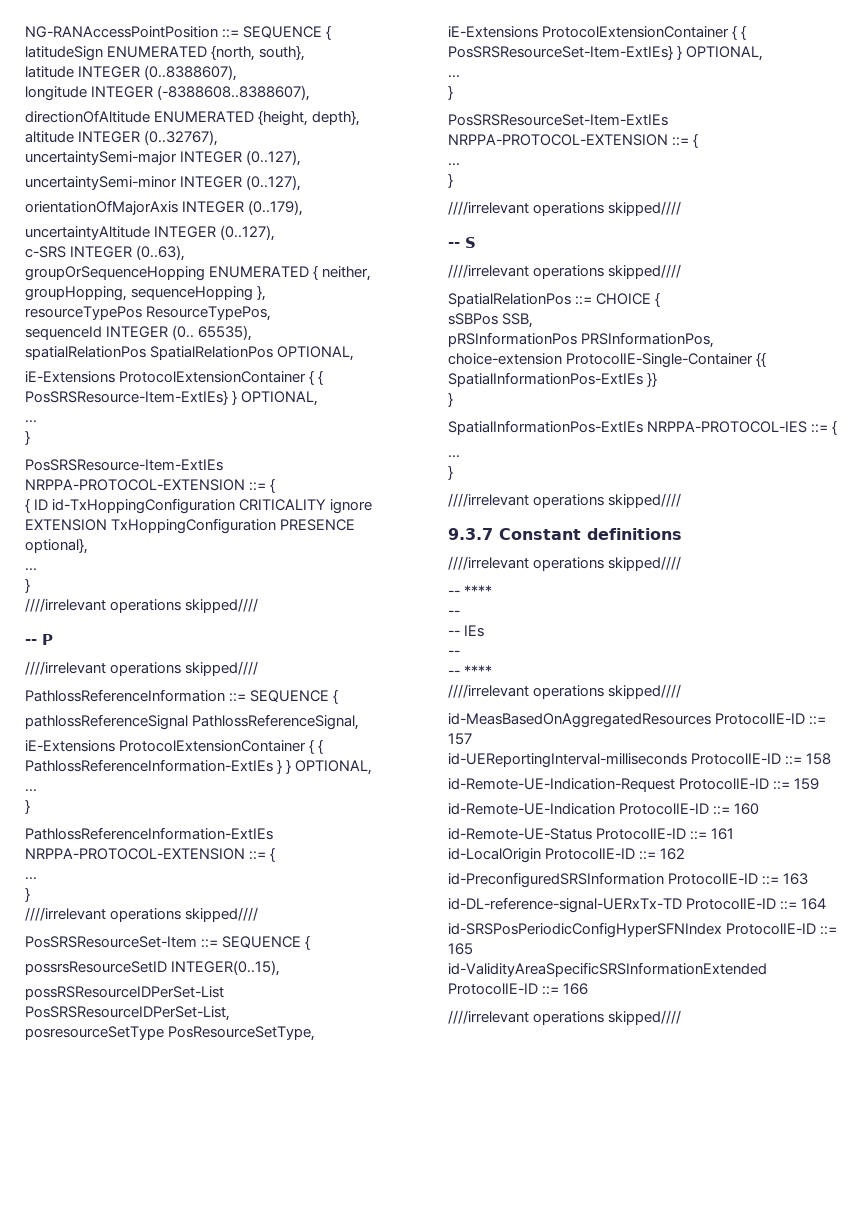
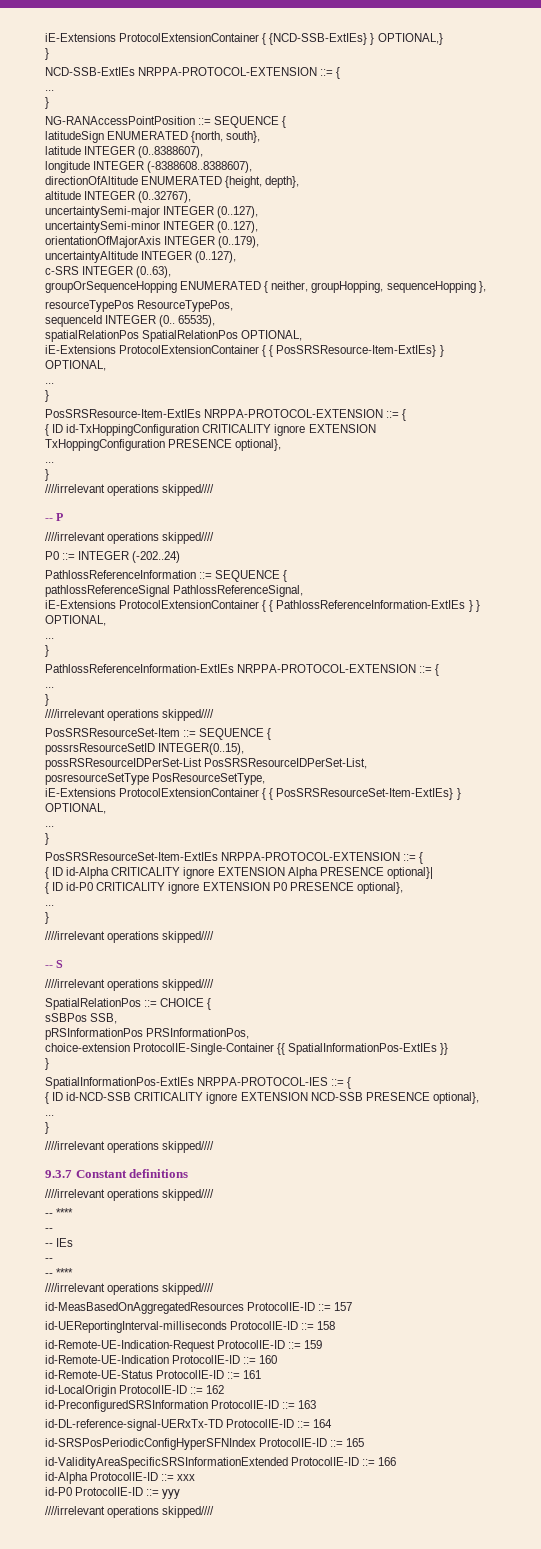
(25, 32) none -> [45,33,443,45] [45,48,49,60] [45,67,341,79] [45,90,54,91] [45,97,49,109] iE-Extensions ProtocolExtensionContainer { {NCD-SSB-ExtIEs} } OPTIONAL,} // } // NCD-SSB-ExtIEs NRPPA-PROTOCOL-EXTENSION ::= { // ... // } //
(259, 668) none -> [45,551,181,563] // P0 ::= INTEGER (-202..24)
(699, 140) none -> [45,867,433,879] [45,882,403,894] // { ID id-Alpha CRITICALITY ignore EXTENSION Alpha PRESENCE optional}| // { ID id-P0 CRITICALITY ignore EXTENSION P0 PRESENCE optional},
(838, 427) none -> [45,1092,479,1104] // { ID id-NCD-SSB CRITICALITY ignore EXTENSION NCD-SSB PRESENCE optional},
(589, 989) none -> [45,1472,196,1484] [45,1487,181,1499] // id-Alpha ProtocolIE-ID ::= xxx // id-P0 ProtocolIE-ID ::= yyy

